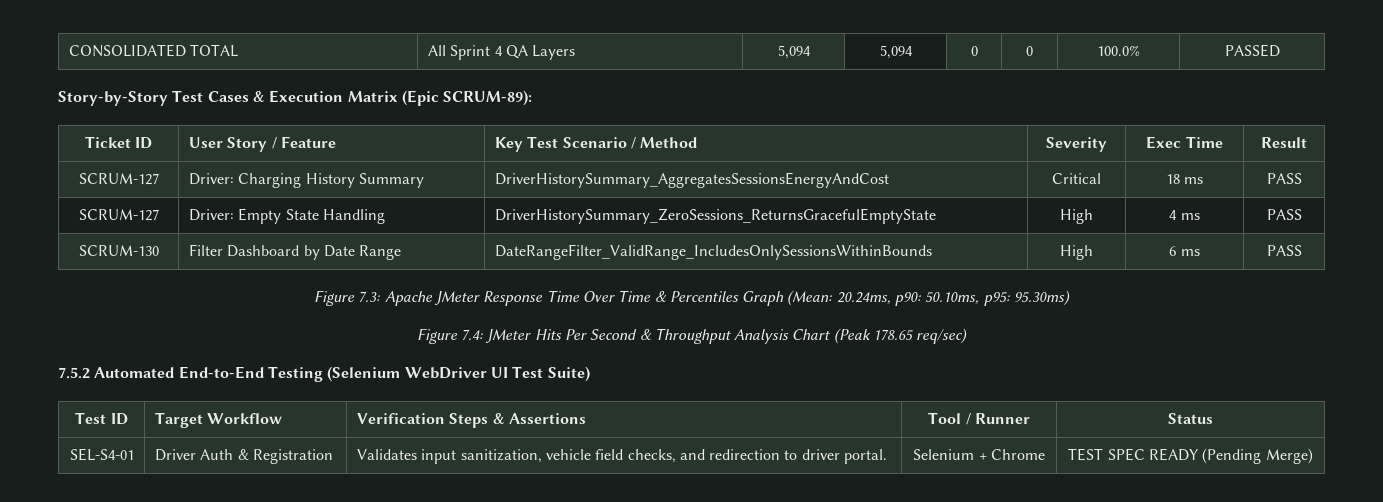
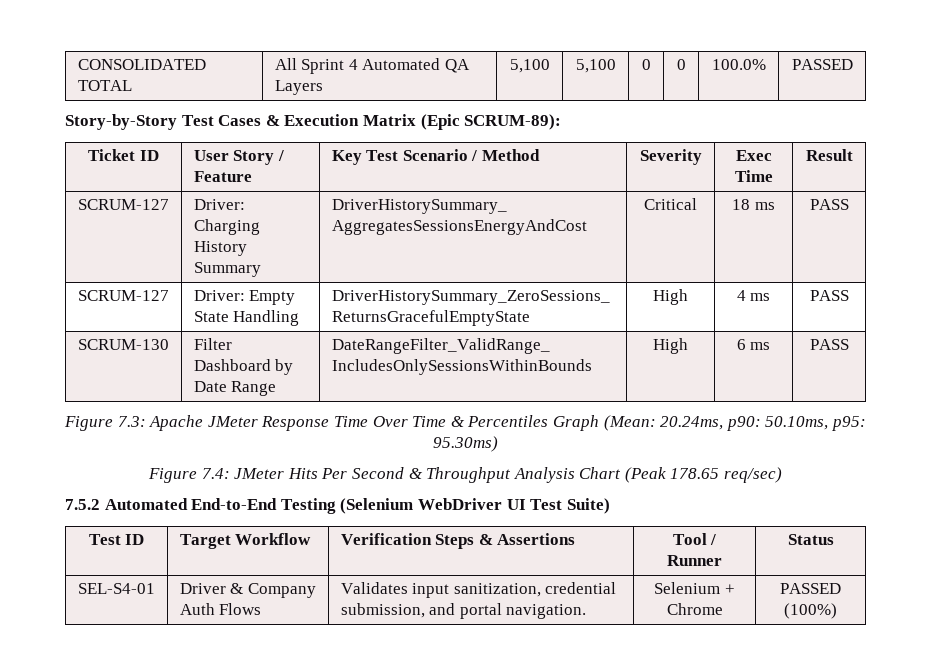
(503, 51) none -> [362,58,441,70] Automated
[777,45,811,59] [879,45,913,59] 5,094 | 5,094 -> [509,59,550,73] [575,59,616,73] 5,100 | 5,100
[200,449,333,464] Auth & Registration -> [230,583,316,598] [179,603,262,615] & Company Auth Flows
[545,449,888,464] [913,449,1045,460] [1068,448,1313,464] vehicle field checks, and redirection to driver portal. | Selenium + Chrome | TEST SPEC READY (Pending Merge) -> [545,582,617,594] [340,603,587,619] [654,582,735,594] [666,603,723,615] [780,583,841,594] [784,603,837,619] credential submission, and portal navigation. | Selenium + Chrome | PASSED (100%)

